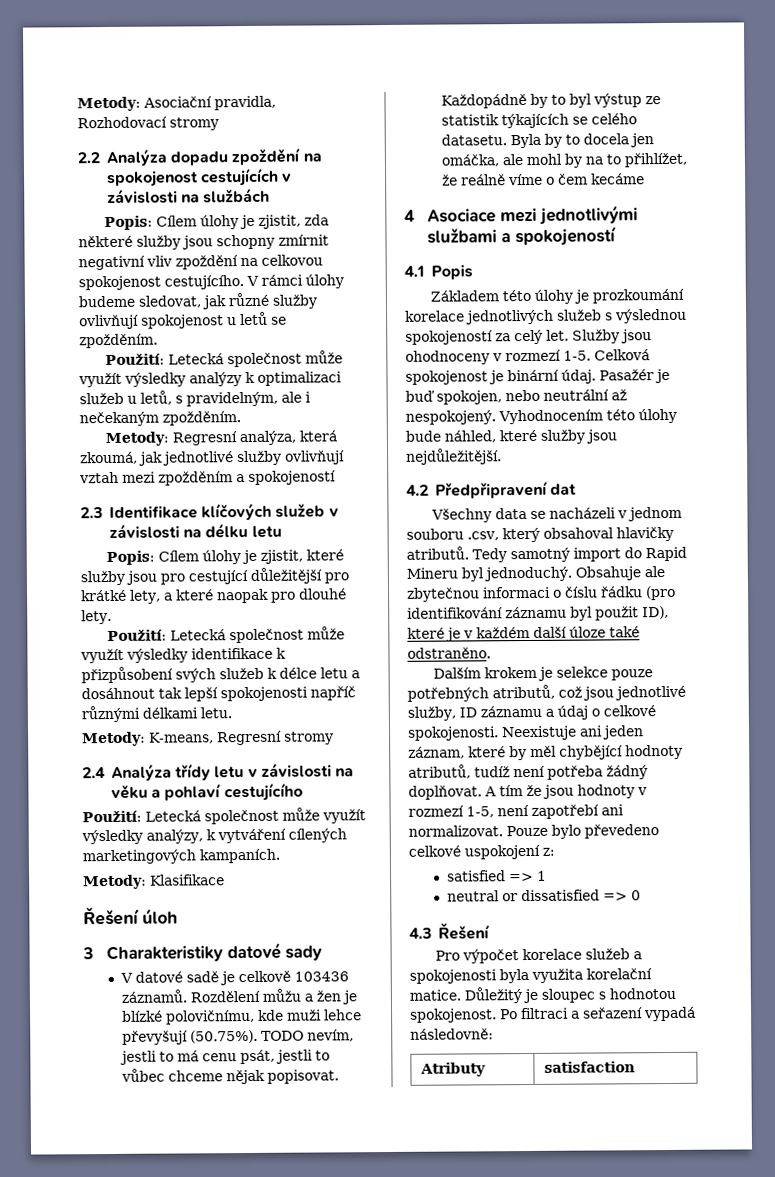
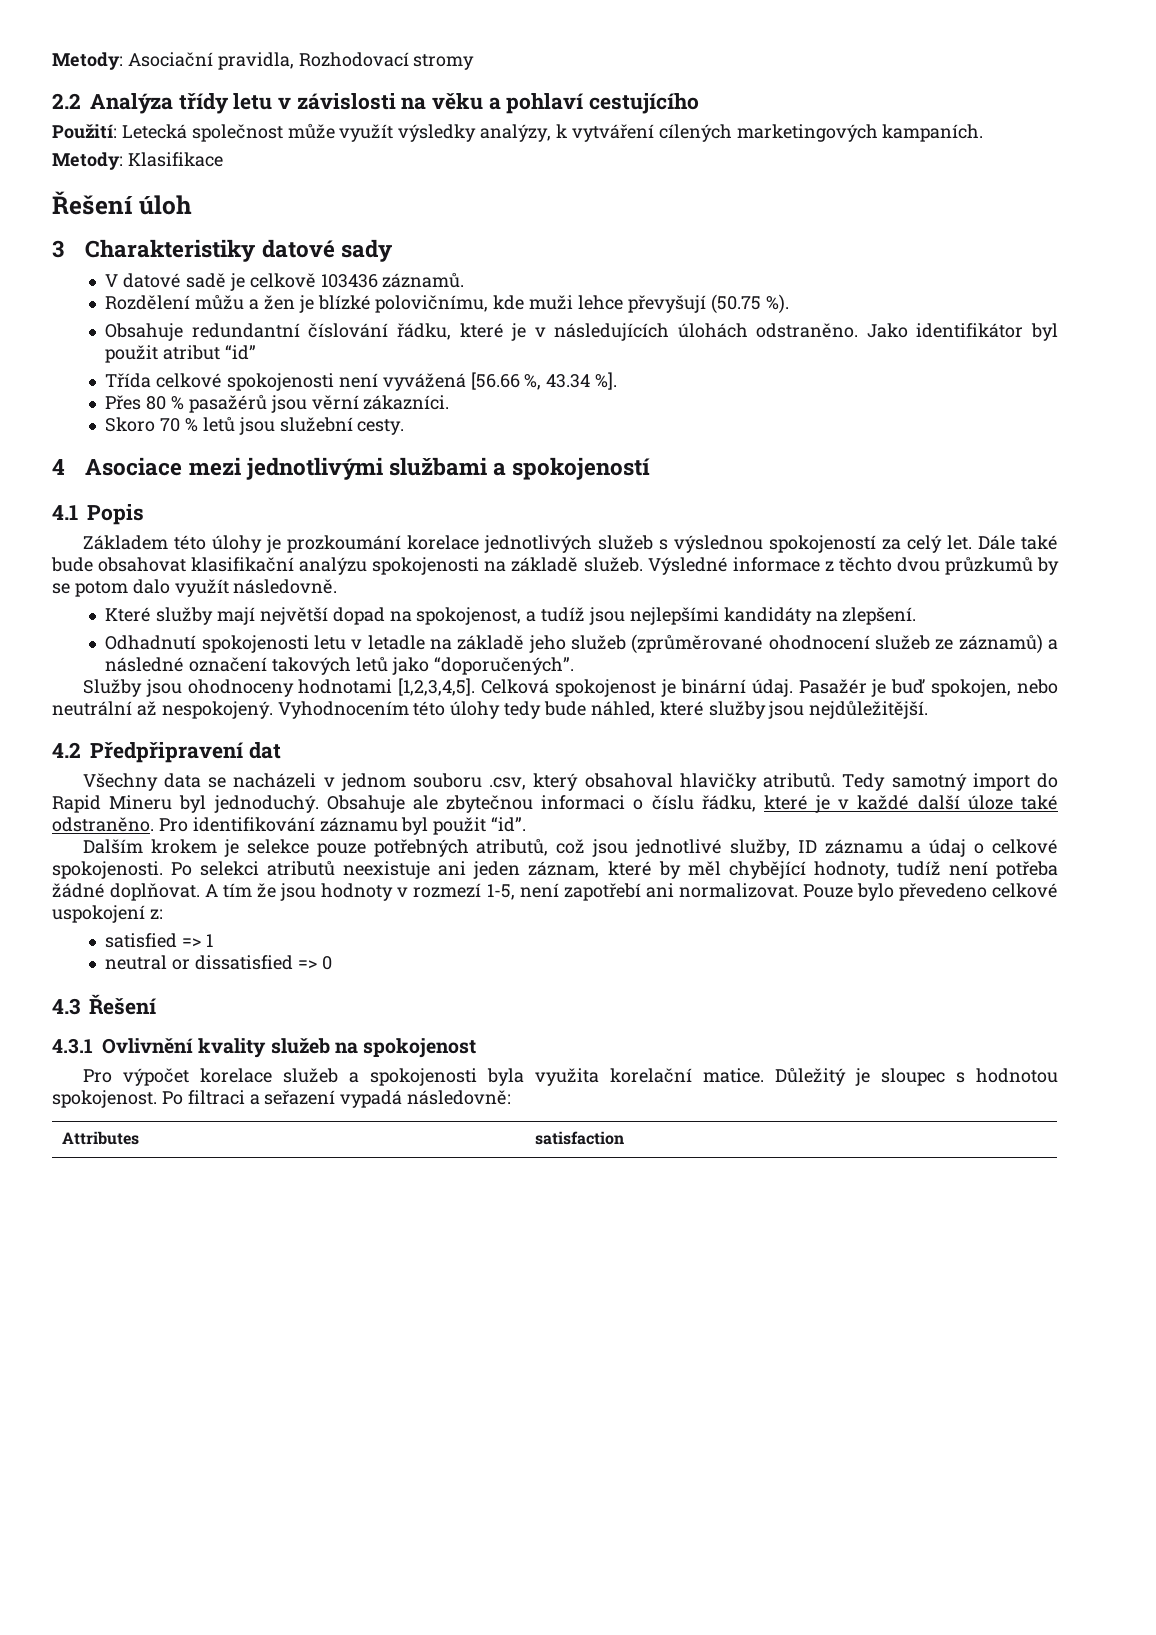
[170,147,322,166] [106,167,293,188] [106,187,271,205] [103,214,329,231] [78,234,329,250] [78,254,323,271] [78,274,344,291] [78,292,317,310] [79,311,287,330] [79,333,158,349] [104,350,343,368] [78,371,342,388] [79,390,311,407] [79,411,241,427] [104,430,337,447] [80,450,345,466] [79,470,336,486] [80,502,339,521] [108,522,282,539] [105,549,344,566] [80,567,349,586] [81,588,347,604] [81,609,112,625] [106,626,345,644] [80,647,286,664] [81,666,360,684] [81,686,356,702] [81,705,232,723] [82,730,334,747] [82,763,172,781] dopadu zpoždění na spokojenost cestujících v závislosti na službách // Popis: Cílem úlohy je zjistit, zda některé služby jsou schopny zmírnit negativní vliv zpoždění na celkovou spokojenost cestujícího. V rámci úlohy budeme sledovat, jak různé služby ovlivňují spokojenost u letů se zpožděním. // Použití: Letecká společnost může využít výsledky analýzy k optimalizaci služeb u letů, s pravidelným, ale i nečekaným zpožděním. // Metody: Regresní analýza, která zkoumá, jak jednotlivé služby ovlivňují vztah mezi zpožděním a spokojeností // 2.3 Identifikace klíčových služeb v závislosti na délku letu // Popis: Cílem úlohy je zjistit, které služby jsou pro cestující důležitější pro krátké lety, a které naopak pro dlouhé lety. // Použití: Letecká společnost může využít výsledky identifikace k přizpůsobení svých služeb k délce letu a dosáhnout tak lepší spokojenosti napříč různými délkami letu. // Metody: K-means, Regresní stromy // 2.4 Analýza -> (173, 103) none
(187, 996) none -> (465, 280) //
[189,1029,354,1044] [119,1049,330,1065] [120,1068,339,1085] [440,93,661,109] [440,113,637,129] [440,133,654,149] [440,152,687,168] [441,173,645,186] (50.75%). TODO nevím, jestli to má cenu psát, jestli to vůbec chceme nějak popisovat. Každopádně by to byl výstup ze statistik týkajících se celého datasetu. Byla by to docela jen omáčka, ale mohl by na to přihlížet, že reálně víme o čem kecáme -> [710,294,789,314] [105,323,1058,341] [105,345,257,363] [105,372,618,391] [105,394,450,413] [105,416,405,435] (50.75 %). // Obsahuje redundantní číslování řádku, které je v následujících úlohách odstraněno. Jako identifikátor byl použit atribut “id” // Třída celkové spokojenosti není vyvážená [56.66 %, 43.34 %]. // Přes 80 % pasažérů jsou věrní zákazníci. // Skoro 70 % letů jsou služební cesty.
[572,329,652,344] [405,349,591,365] Služby jsou ohodnoceny v rozmezí 1-5. -> [977,535,1059,550] [51,556,1059,575] [52,579,338,597] [105,607,917,625] [105,634,1058,654] [105,656,574,675] [82,678,476,697] Dále také bude obsahovat klasifikační analýzu spokojenosti na základě služeb. Výsledné informace z těchto dvou průzkumů by se potom dalo využít následovně. // Které služby mají největší dopad na spokojenost, a tudíž jsou nejlepšími kandidáty na zlepšení. // Odhadnutí spokojenosti letu v letadle na základě jeho služeb (zprůměrované ohodnocení služeb ze záznamů) a následné označení takových letů jako “doporučených”. // Služby jsou ohodnoceny hodnotami [1,2,3,4,5].
(677, 416) none -> [504,701,542,719] tedy
[600,585,676,601] [407,605,669,621] [407,626,640,642] [407,647,491,659] řádku (pro identifikování záznamu byl použit ID), které je v každém další úloze také odstraněno. -> [701,795,1058,813] [52,817,527,835] řádku, které je v každé další úloze také odstraněno. Pro identifikování záznamu byl použit “id”.
[501,725,577,741] Neexistuje -> [171,860,431,879] Po selekci atributů neexistuje
[625,744,683,760] [408,764,471,779] hodnoty atributů, -> [813,861,889,879] hodnoty,
[606,765,648,780] žádný -> [52,883,105,898] žádné
(490, 931) none -> [52,1038,477,1058] // 4.3.1 Ovlivnění kvality služeb na spokojenost
[419,1062,486,1077] Atributy -> [61,1131,139,1145] Attributes

